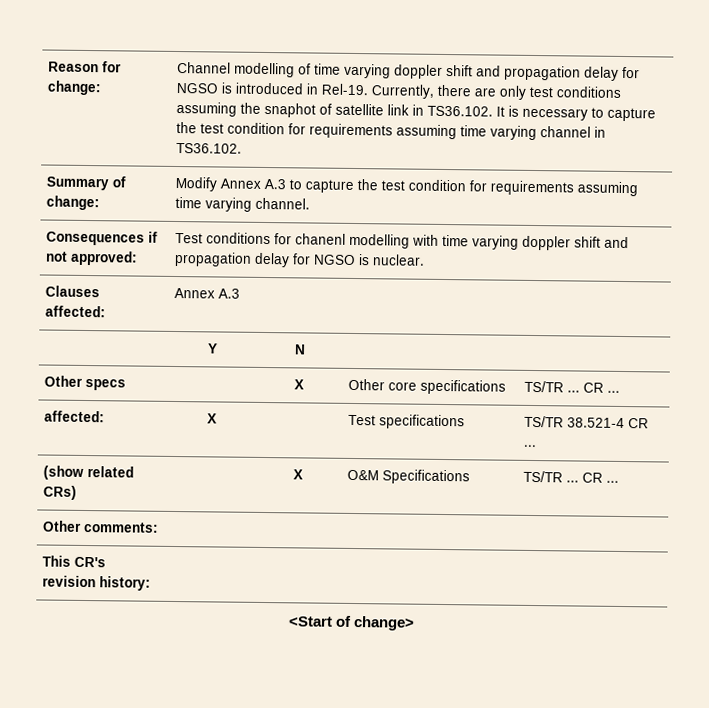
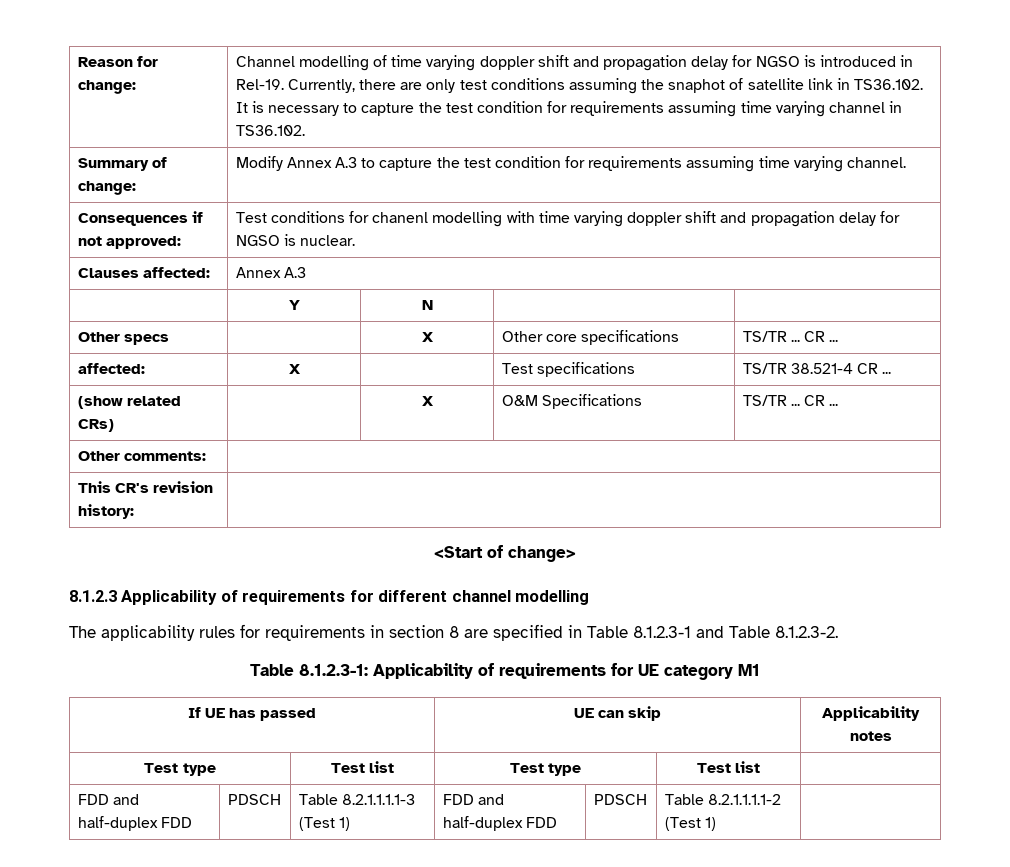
(416, 623) none -> [69,590,590,605] [69,624,838,641] [250,663,760,680] [187,707,317,721] [573,706,662,721] [822,706,920,721] [849,731,892,741] [144,763,216,776] [330,761,395,773] [509,763,582,776] [696,761,761,773] [77,794,139,805] [77,816,192,831] [227,794,281,805] [298,794,415,805] [298,817,350,831] [442,794,504,805] [442,816,557,831] [593,794,647,805] [664,794,781,805] [664,817,716,831] // 8.1.2.3 Applicability of requirements for different channel modelling // The applicability rules for requirements in section 8 are specified in Table 8.1.2.3-1 and Table 8.1.2.3-2. // Table 8.1.2.3-1: Applicability of requirements for UE category M1 // If UE has passed | UE can skip | Applicability notes // Test type | Test list | Test type | Test list | // FDD and half-duplex FDD | PDSCH | Table 8.2.1.1.1.1-3 (Test 1) | FDD and half-duplex FDD | PDSCH | Table 8.2.1.1.1.1-2 (Test 1) |

